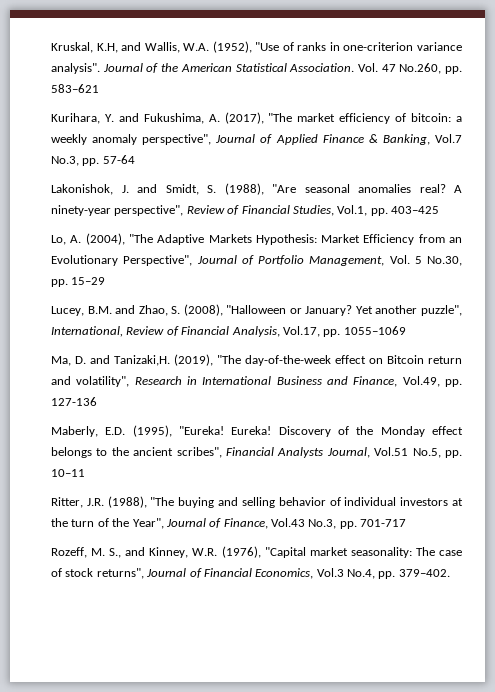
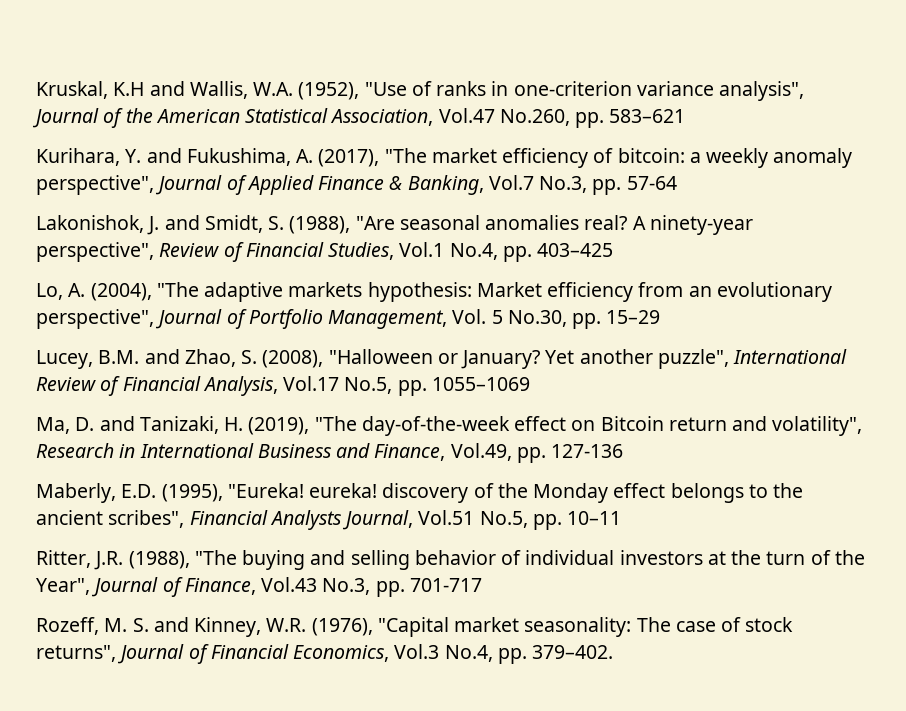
[96,43,118,53] K.H, -> [113,82,145,96] K.H
[51,63,100,74] analysis". -> [719,81,805,101] analysis",
[289,63,396,72] Association. Vol. 47 -> [330,108,495,126] Association, Vol.47
[337,205,368,216] Vol.1, -> [399,242,498,260] Vol.1 No.4,
[157,234,463,245] [51,255,193,266] Adaptive Markets Hypothesis: Market Efficiency from an Evolutionary Perspective", -> [204,282,832,302] [36,309,154,329] adaptive markets hypothesis: Market efficiency from an evolutionary perspective",
[51,326,123,337] International, -> [733,349,848,364] International
[282,326,320,337] Vol.17, -> [283,376,393,394] Vol.17 No.5,
[114,355,170,366] Tanizaki,H. -> [139,416,244,434] Tanizaki, H.
[231,426,331,437] Eureka! Discovery -> [309,483,469,503] eureka! discovery
[109,548,122,558] S., -> [132,618,149,632] S.

